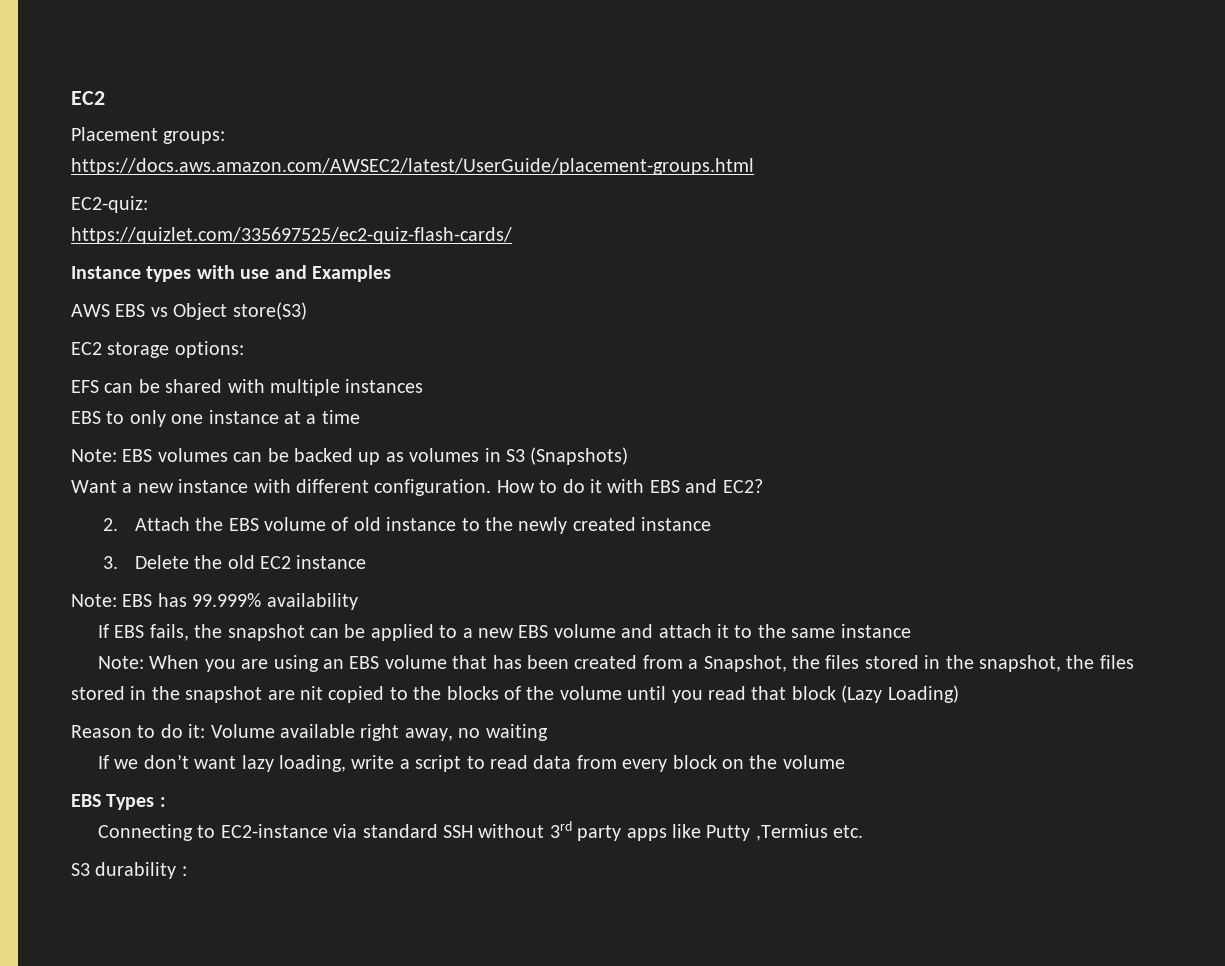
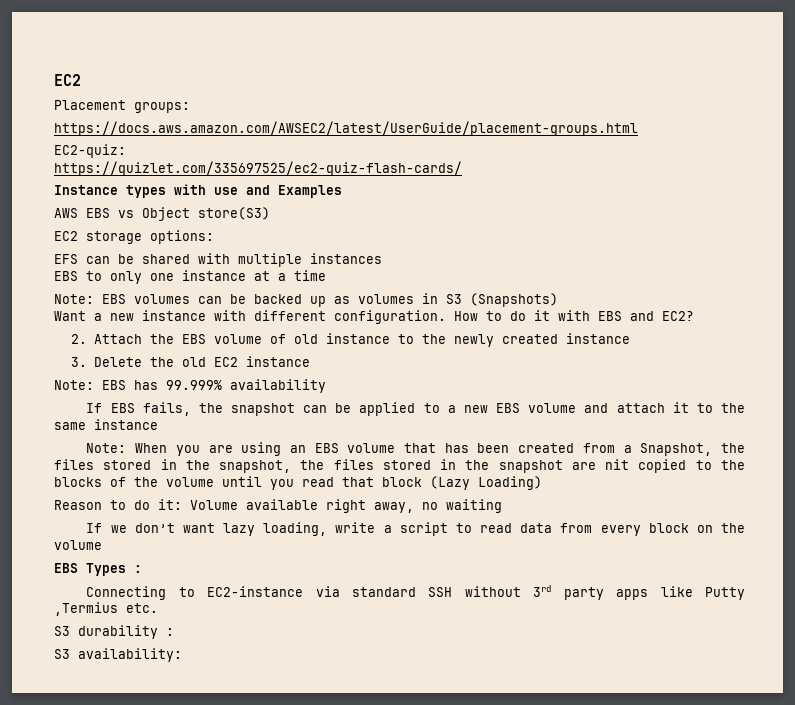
(187, 871) none -> [54,648,182,662] // S3 availability:

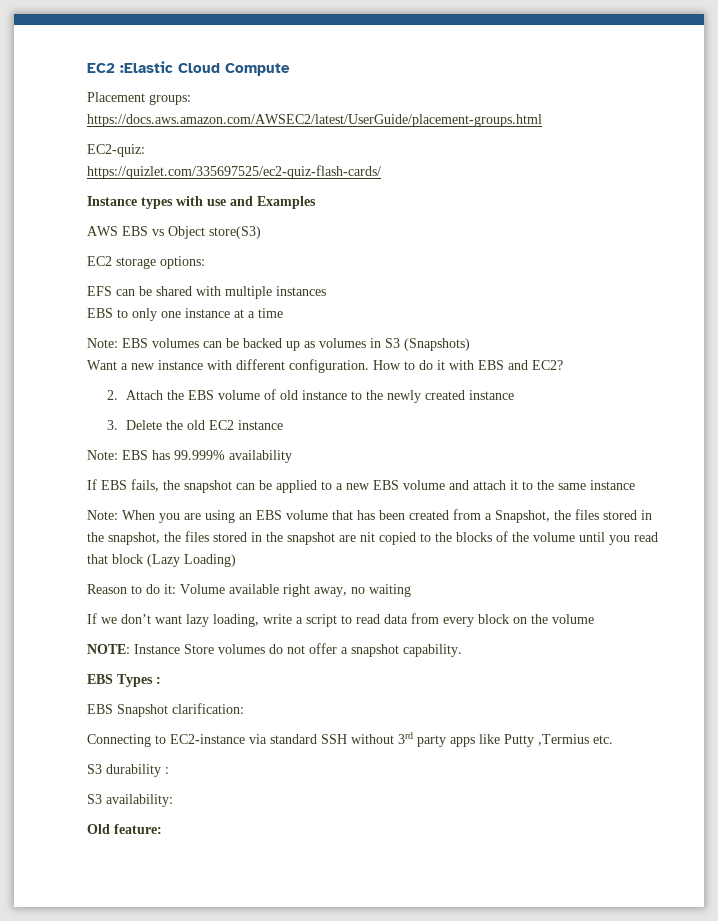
[54,74,81,86] EC2 -> [87,61,290,76] EC2 :Elastic Cloud Compute
(102, 545) none -> [87,643,462,657] // NOTE: Instance Store volumes do not offer a snapshot capability.
(142, 569) none -> [87,703,244,717] // EBS Snapshot clarification:
(182, 655) none -> [87,824,162,834] // Old feature:

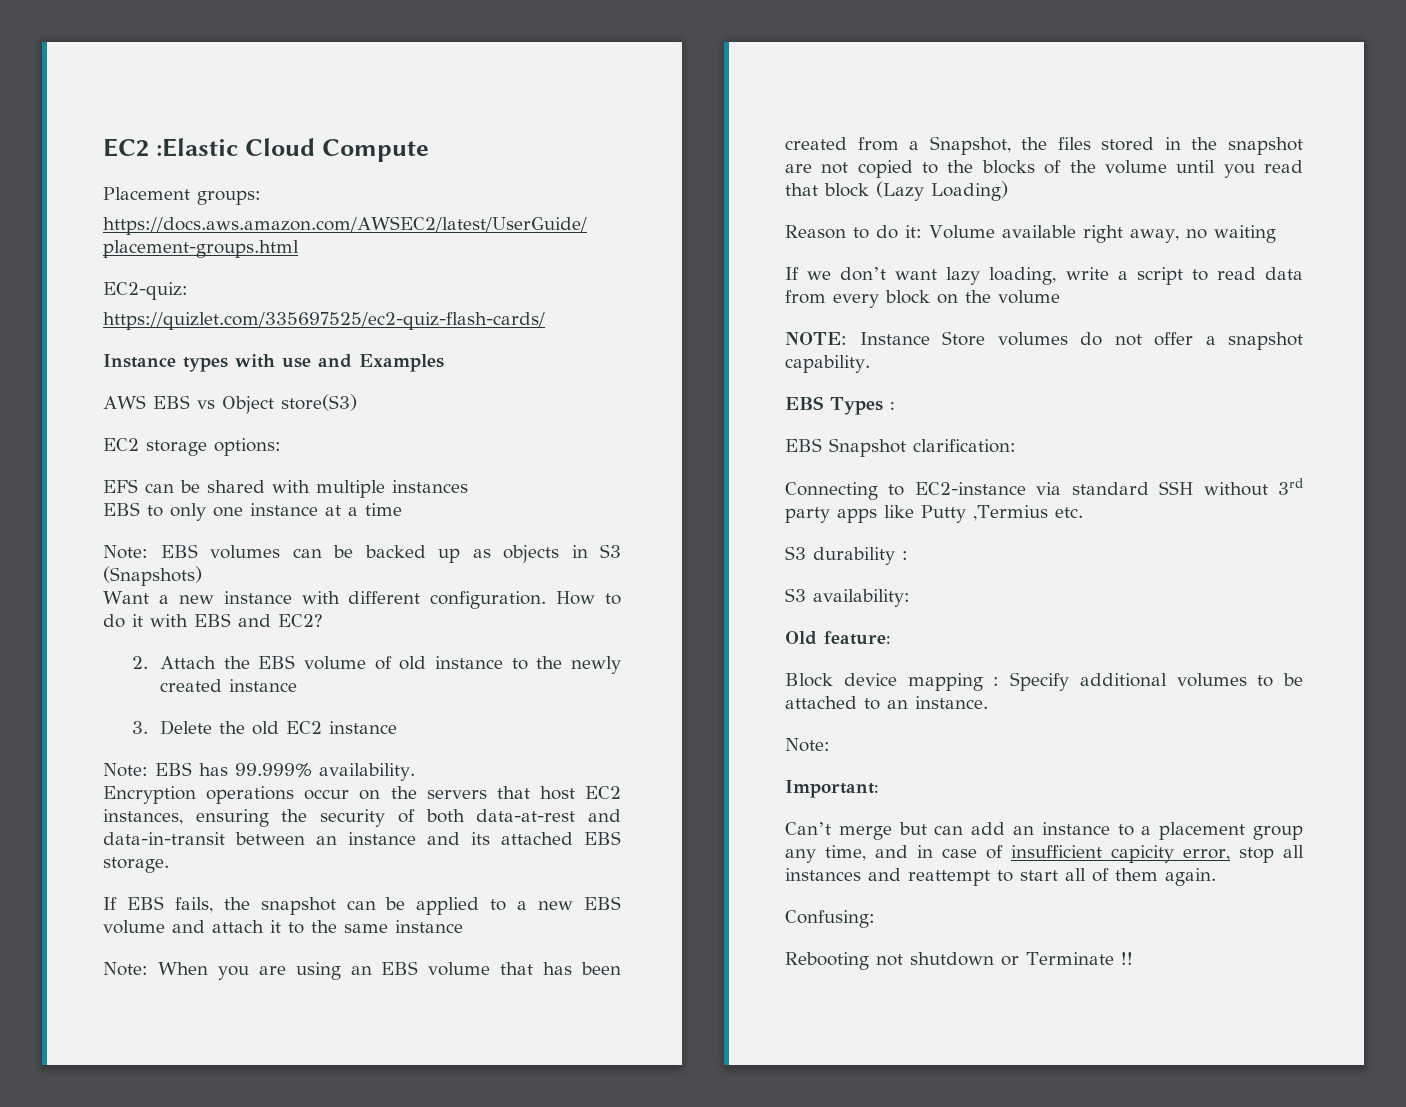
[319,338,366,348] volumes -> [503,545,559,563] objects
[229,450,292,463] availability -> [319,763,415,781] [103,786,621,804] [103,809,621,827] [103,831,621,845] [103,857,169,873] availability. // Encryption operations occur on the servers that host EC2 instances, ensuring the security of both data-at-rest and data-in-transit between an instance and its attached EBS storage.
[108,531,283,545] snapshot, the files stored in the -> (1218, 143) none
[360,532,375,542] nit -> [821,162,849,174] not
(162, 829) none -> [785,672,1303,691] [785,696,988,710] [785,738,830,752] [785,780,879,798] [785,822,1303,840] [785,845,1304,863] [785,868,1216,886] [785,910,875,928] [785,952,1133,970] // Block device mapping : Specify additional volumes to be attached to an instance. // Note: // Important: // Can’t merge but can add an instance to a placement group any time, and in case of insufficient capicity error, stop all instances and reattempt to start all of them again. // Confusing: // Rebooting not shutdown or Terminate !!

